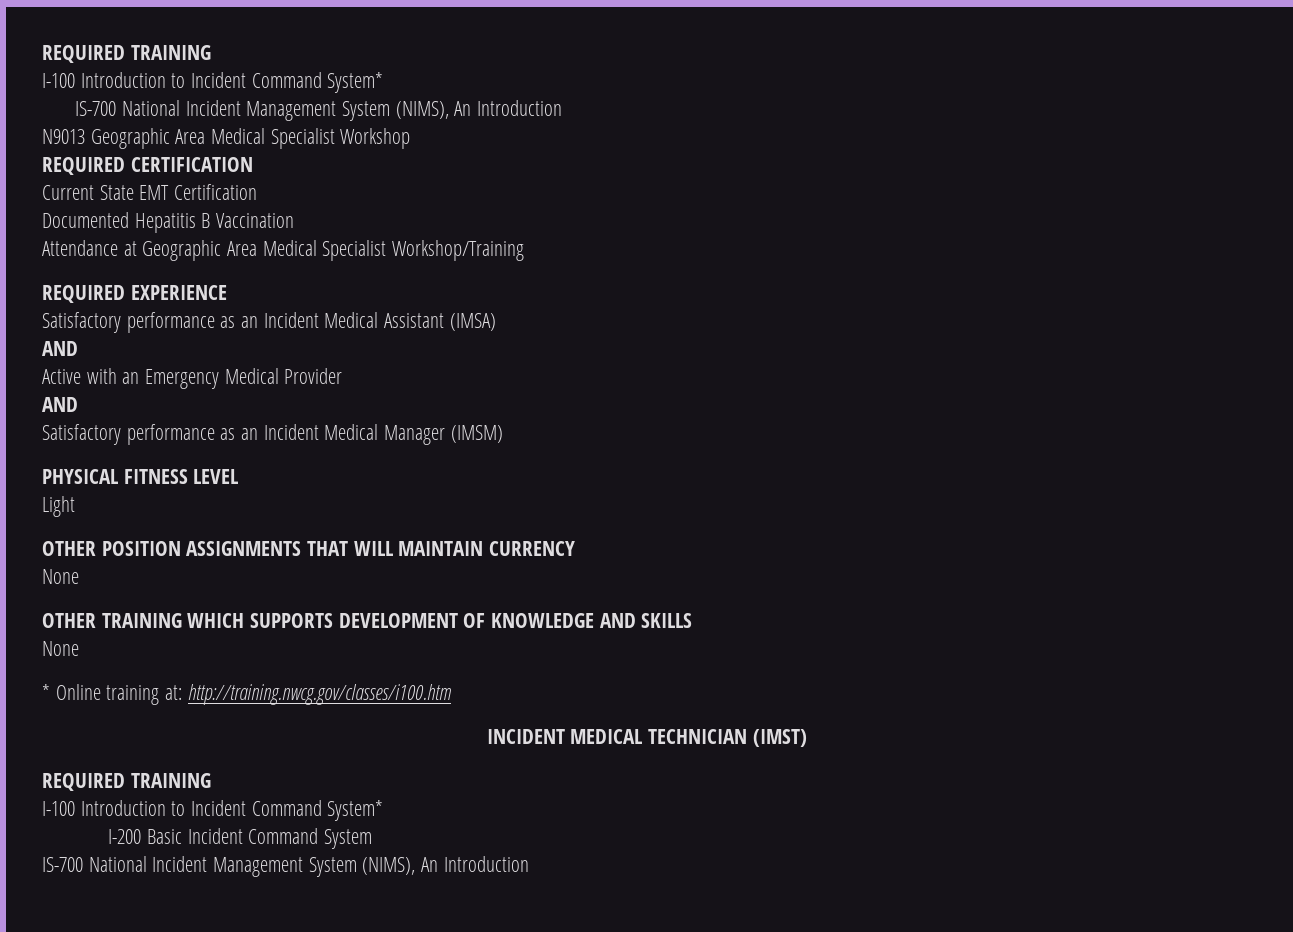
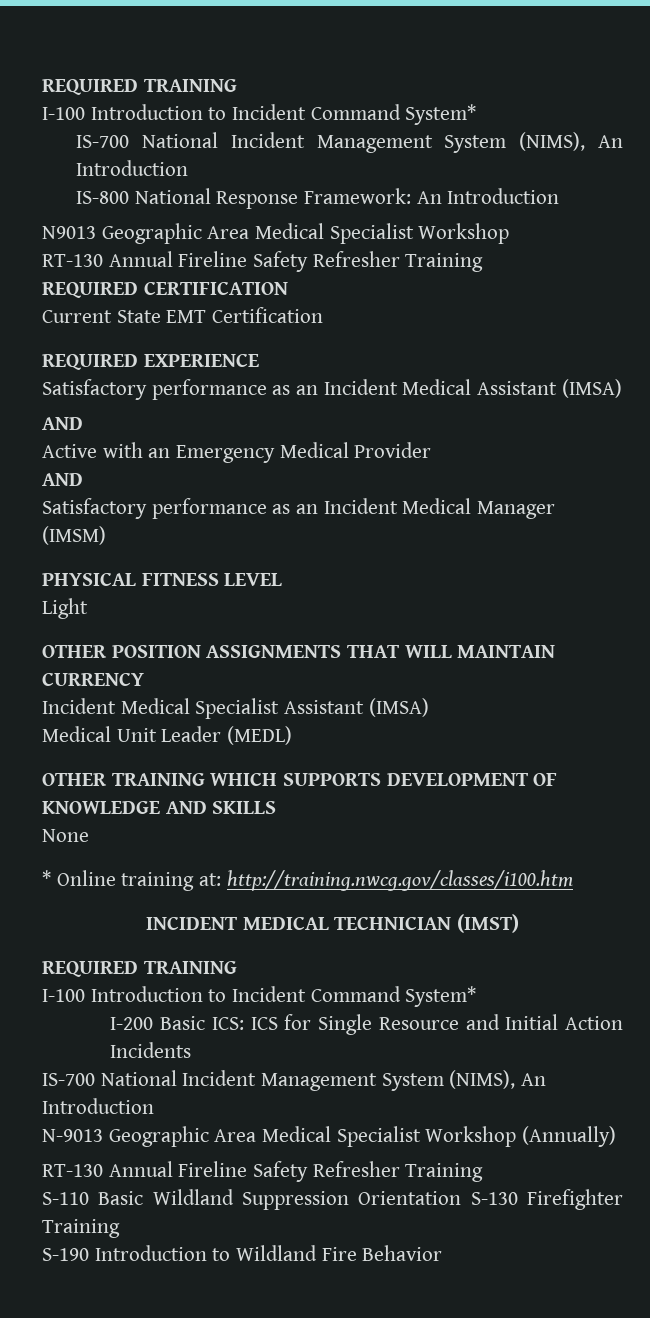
(562, 108) none -> [76,188,560,209] // IS-800 National Response Framework: An Introduction
(411, 138) none -> [42,251,484,272] // RT-130 Annual Fireline Safety Refresher Training
[42,212,295,233] [42,240,525,261] // Documented Hepatitis B Vaccination // Attendance at Geographic Area Medical Specialist Workshop/Training -> (324, 315) none
[42,569,79,584] // None -> [42,698,429,719] [42,726,293,745] // Incident Medical Specialist Assistant (IMSA) // Medical Unit Leader (MEDL)
[187,828,373,849] [42,856,529,877] Incident Command System // IS-700 National Incident Management System (NIMS), An Introduction -> [211,1014,623,1035] [110,1042,192,1058] [42,1070,547,1091] [42,1098,154,1114] [42,1126,617,1147] [42,1161,484,1182] [42,1189,623,1210] [42,1219,120,1238] [42,1245,443,1261] ICS: ICS for Single Resource and Initial Action Incidents // IS-700 National Incident Management System (NIMS), An Introduction // N-9013 Geographic Area Medical Specialist Workshop (Annually) // RT-130 Annual Fireline Safety Refresher Training // S-110 Basic Wildland Suppression Orientation S-130 Firefighter Training // S-190 Introduction to Wildland Fire Behavior

